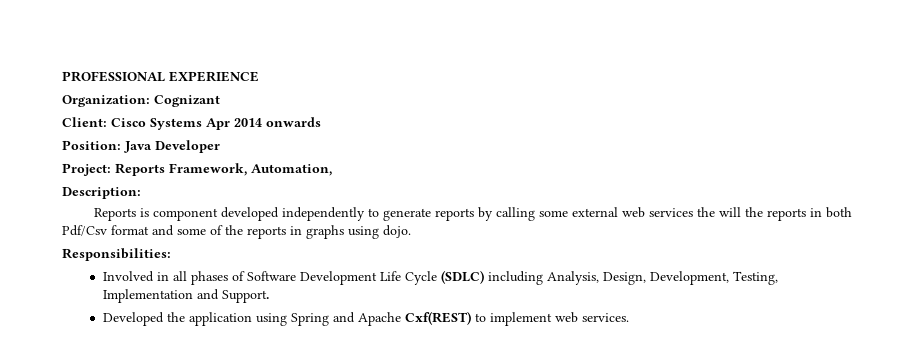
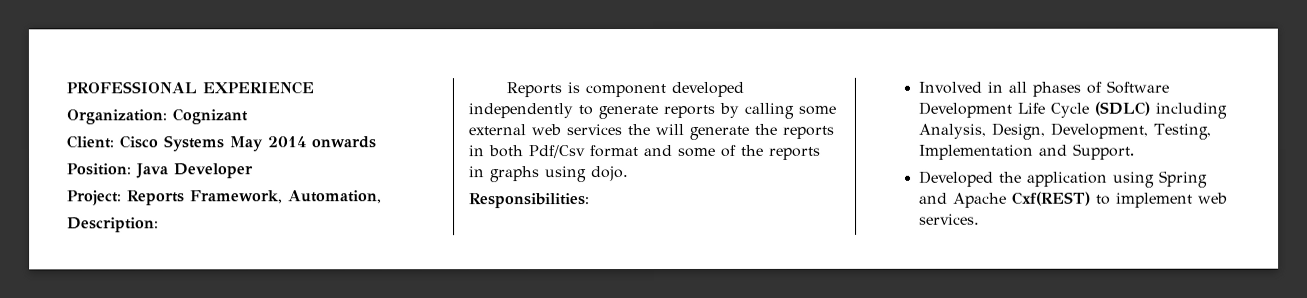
[206,118,230,130] Apr -> [229,136,264,152] May
(741, 212) none -> [689,125,749,140] generate

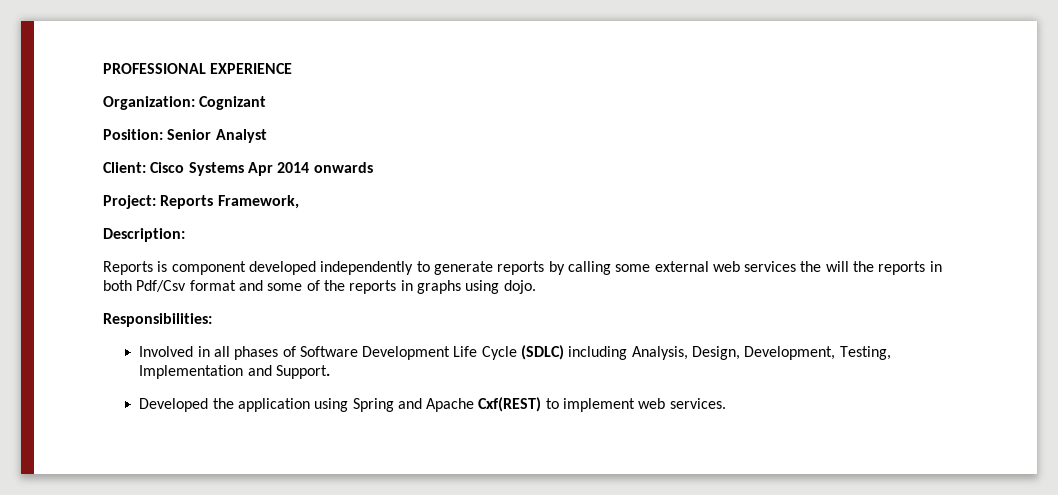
(248, 116) none -> [103,129,267,143] // Position: Senior Analyst
[229,136,264,152] May -> [247,162,273,176] Apr
[67,163,254,179] // Position: Java Developer -> (373, 167) none
[288,190,382,204] Automation, -> (299, 202) none
[689,125,749,140] generate -> (849, 266) none

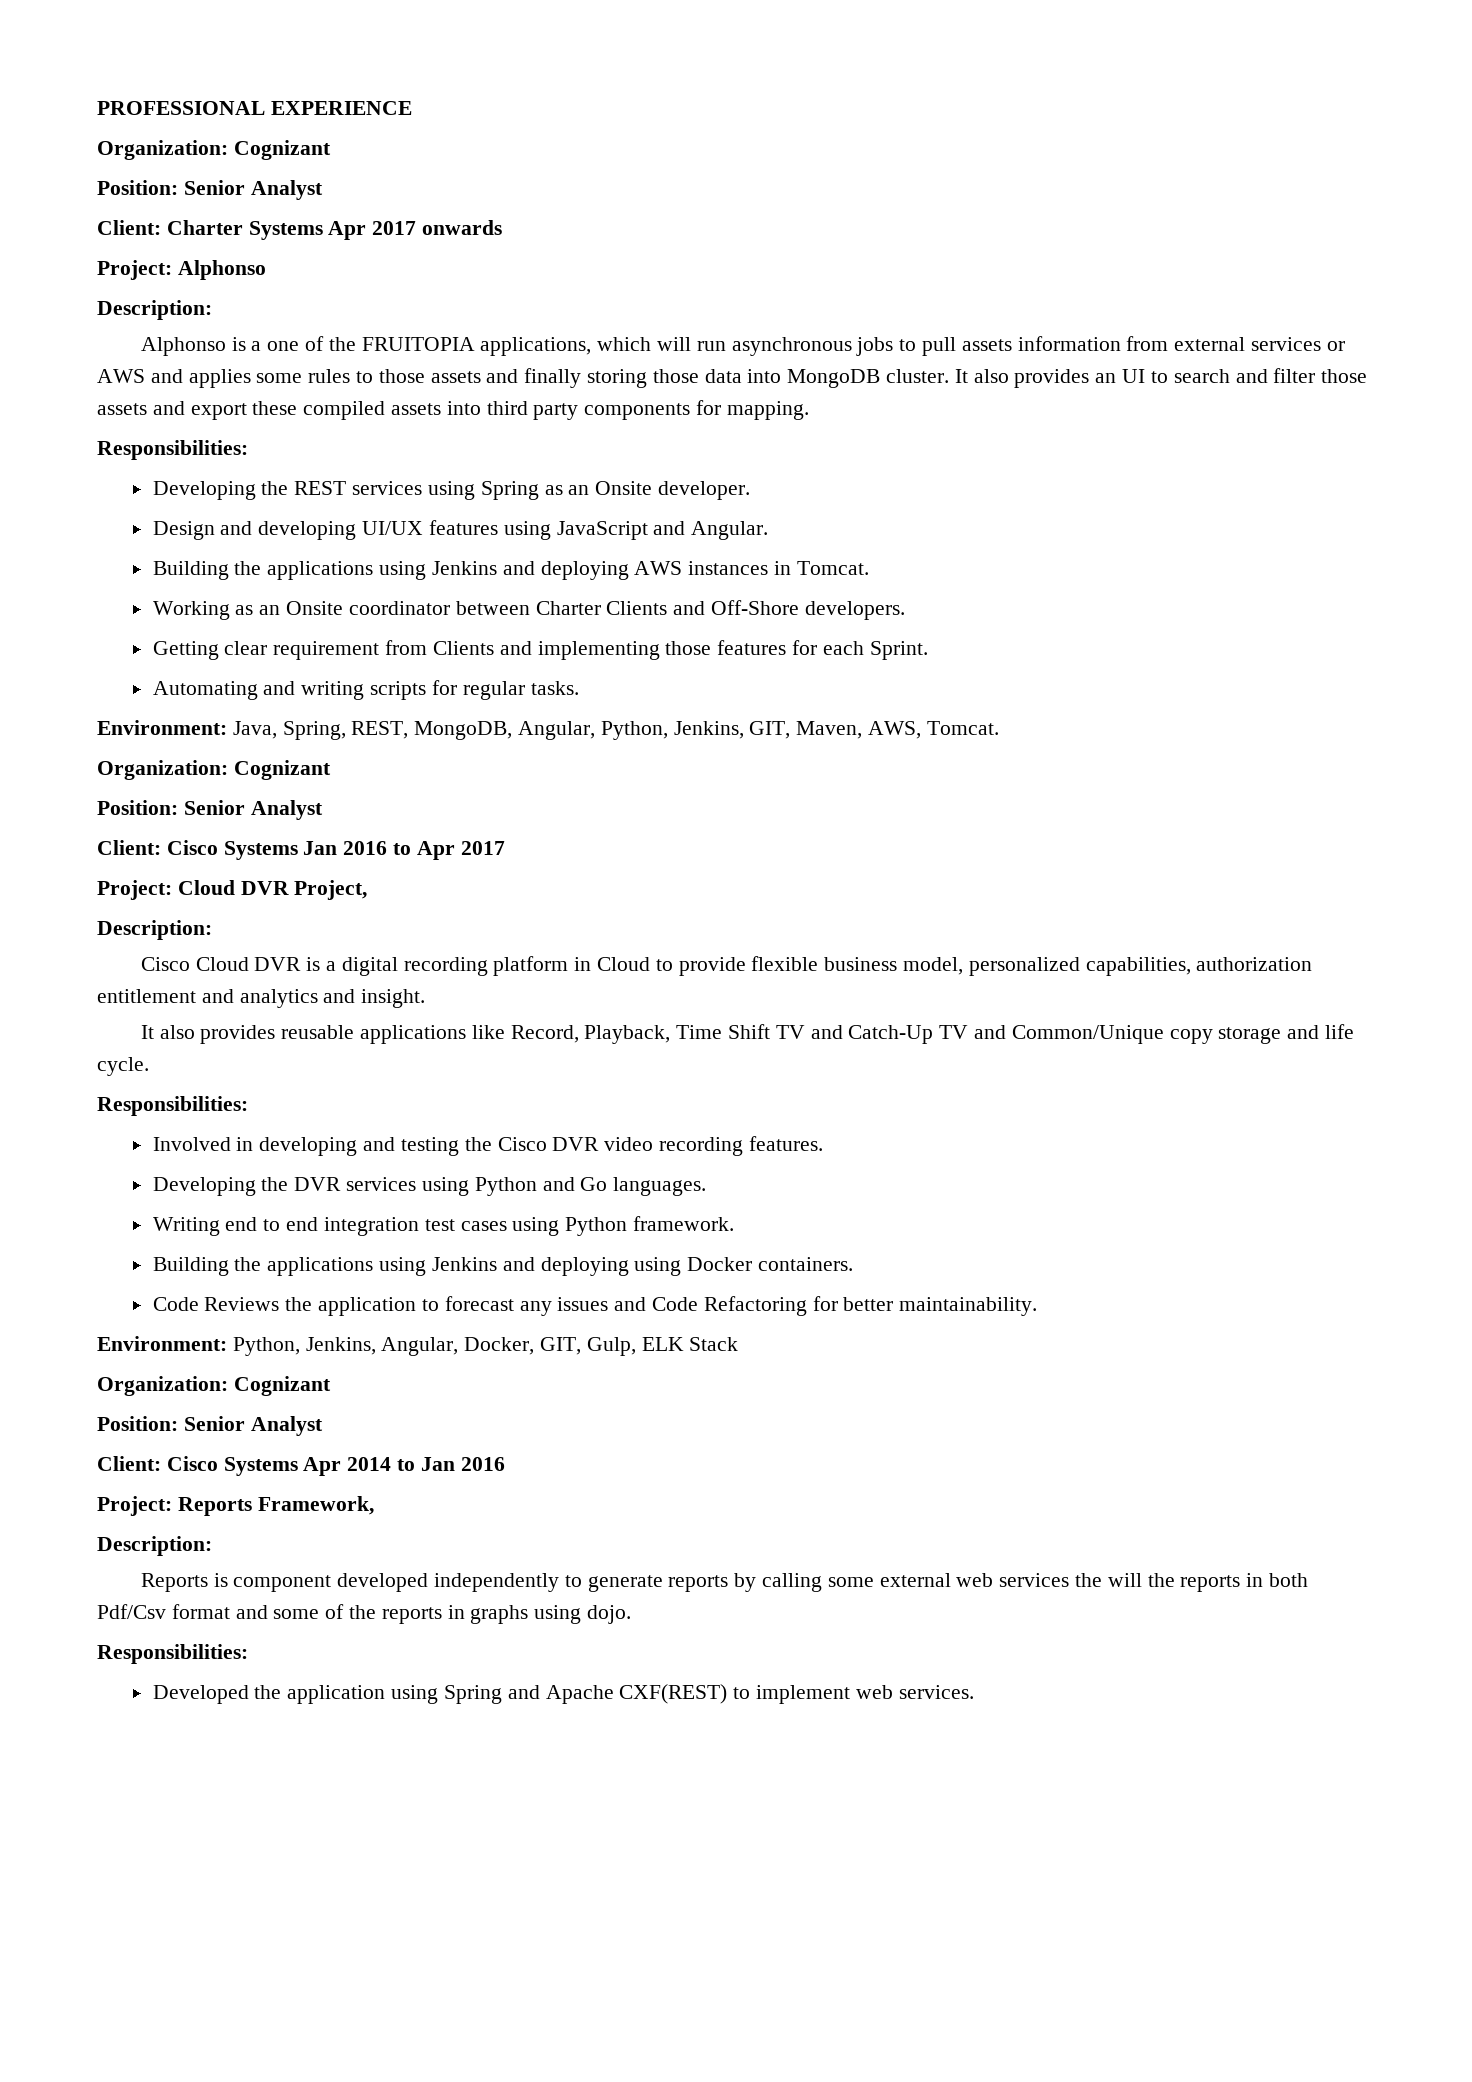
(267, 136) none -> [97,220,503,240] [97,260,266,280] [97,300,212,320] [140,336,1345,356] [97,368,1368,388] [97,400,809,420] [97,440,248,460] [152,481,750,500] [152,520,769,540] [152,561,869,580] [152,600,905,620] [152,640,928,660] [152,680,579,700] [97,720,999,740] [97,760,331,780] [97,800,323,820] [97,840,505,860] [97,880,368,900] [97,920,212,940] [140,956,1313,976] [97,989,426,1008] [140,1024,1354,1044] [97,1057,149,1076] [97,1096,248,1116] [152,1136,823,1156] [152,1177,707,1196] [152,1216,734,1236] [152,1257,853,1276] [152,1296,1038,1316] [97,1336,739,1356] [97,1376,331,1396] [97,1416,323,1436] // Client: Charter Systems Apr 2017 onwards // Project: Alphonso // Description: // Alphonso is a one of the FRUITOPIA applications, which will run asynchronous jobs to pull assets information from external services or AWS and applies some rules to those assets and finally storing those data into MongoDB cluster. It also provides an UI to search and filter those assets and export these compiled assets into third party components for mapping. // Responsibilities: // Developing the REST services using Spring as an Onsite developer. // Design and developing UI/UX features using JavaScript and Angular. // Building the applications using Jenkins and deploying AWS instances in Tomcat. // Working as an Onsite coordinator between Charter Clients and Off-Shore developers. // Getting clear requirement from Clients and implementing those features for each Sprint. // Automating and writing scripts for regular tasks. // Environment: Java, Spring, REST, MongoDB, Angular, Python, Jenkins, GIT, Maven, AWS, Tomcat. // Organization: Cognizant // Position: Senior Analyst // Client: Cisco Systems Jan 2016 to Apr 2017 // Project: Cloud DVR Project, // Description: // Cisco Cloud DVR is a digital recording platform in Cloud to provide flexible business model, personalized capabilities, authorization entitlement and analytics and insight. // It also provides reusable applications like Record, Playback, Time Shift TV and Catch-Up TV and Common/Unique copy storage and life cycle. // Responsibilities: // Involved in developing and testing the Cisco DVR video recording features. // Developing the DVR services using Python and Go languages. // Writing end to end integration test cases using Python framework. // Building the applications using Jenkins and deploying using Docker containers. // Code Reviews the application to forecast any issues and Code Refactoring for better maintainability. // Environment: Python, Jenkins, Angular, Docker, GIT, Gulp, ELK Stack // Organization: Cognizant // Position: Senior Analyst
[313,162,373,173] onwards -> [397,1457,505,1471] to Jan 2016
[139,345,891,360] [139,365,330,379] // Involved in all phases of Software Development Life Cycle (SDLC) including Analysis, Design, Development, Testing, Implementation and Support. -> (248, 1654) none
[478,397,542,412] Cxf(REST) -> [619,1684,728,1704] CXF(REST)

